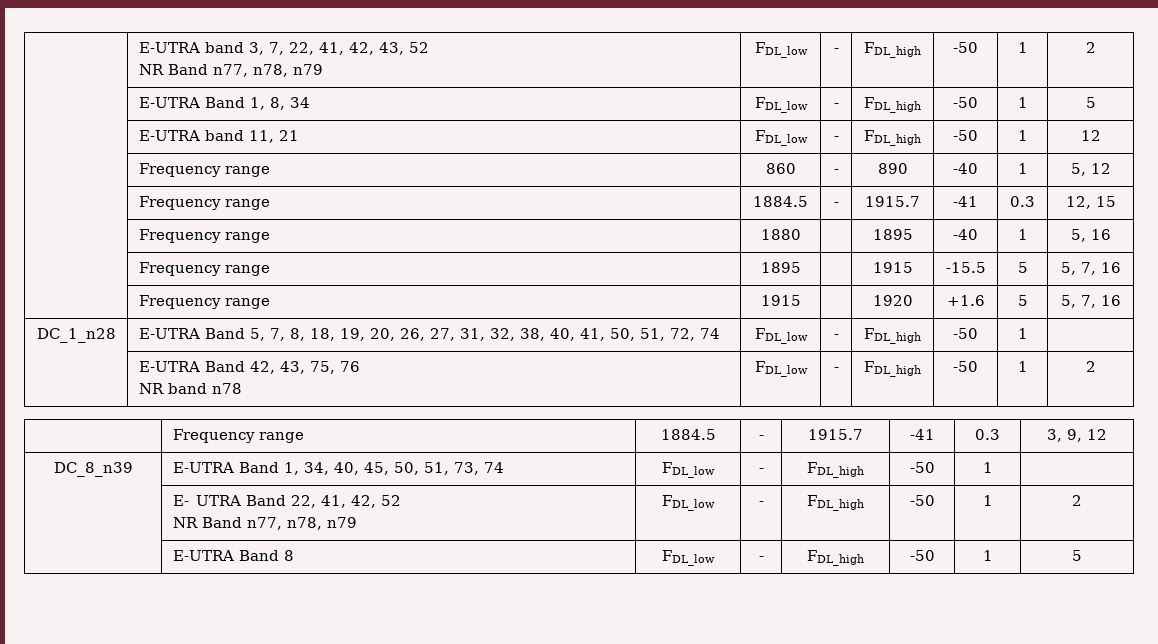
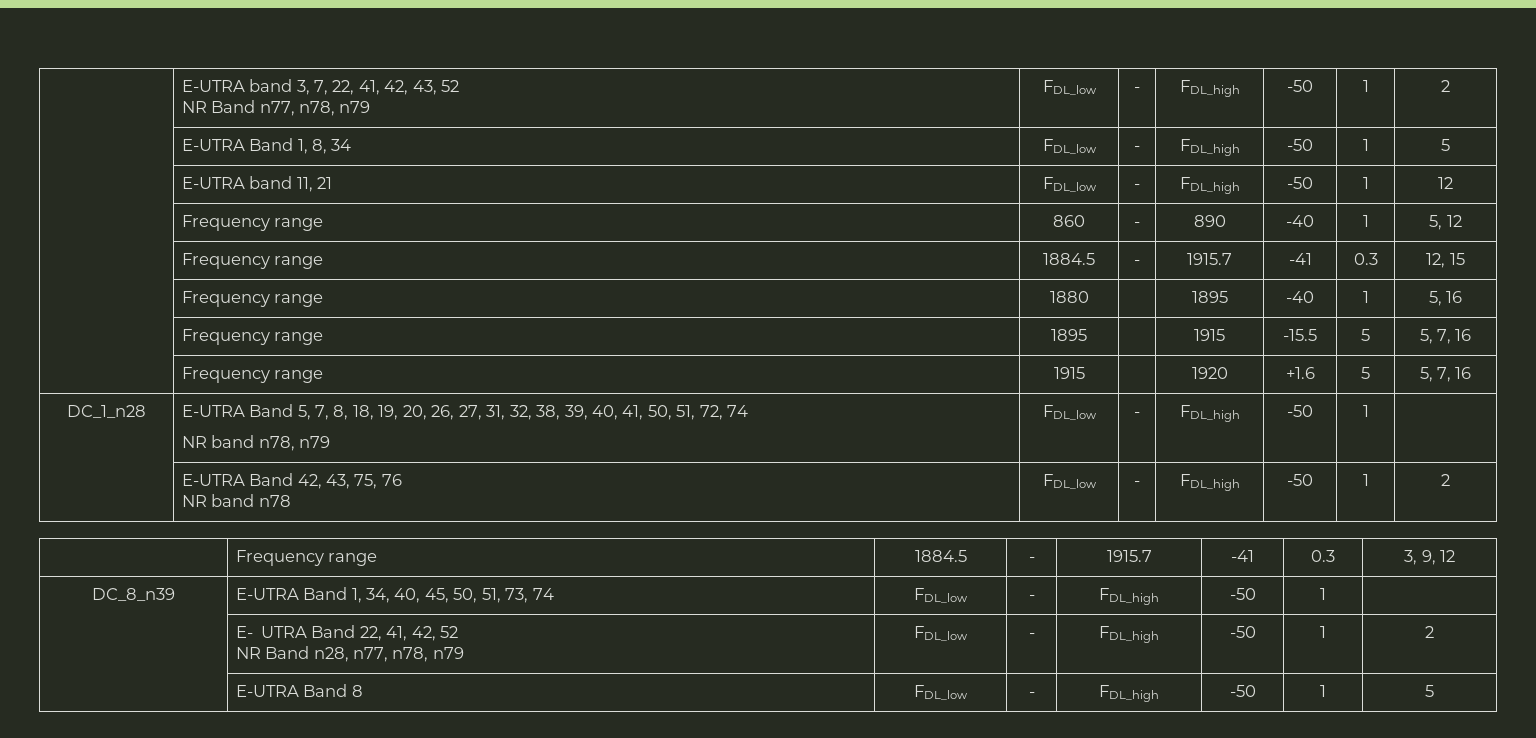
(545, 334) none -> [564,405,588,420] 39,
(720, 333) none -> [181,435,331,451] // NR band n78, n79
(242, 522) none -> [313,647,349,662] n28,

